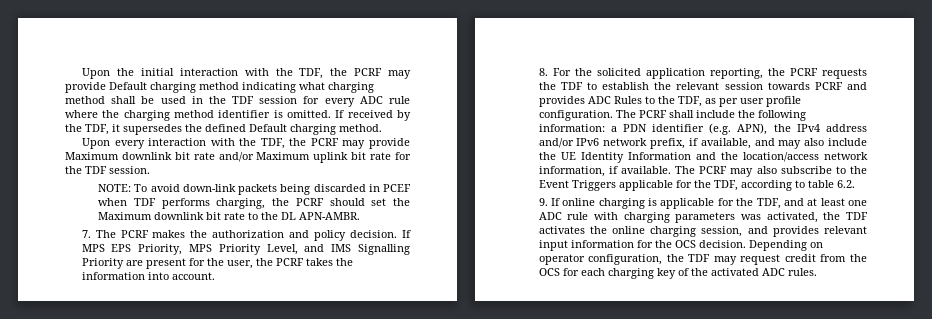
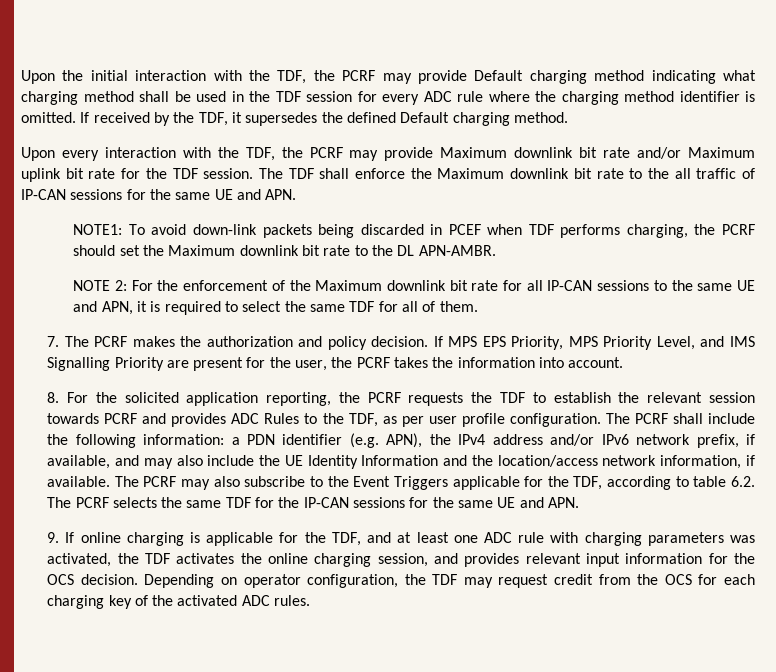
[98,184,132,192] // NOTE: -> [258,168,756,179] [21,189,297,200] [73,224,123,235] The TDF shall enforce the Maximum downlink bit rate to the all traffic of IP-CAN sessions for the same UE and APN. // NOTE1:
(361, 216) none -> [73,280,755,291] [73,301,478,315] // NOTE 2: For the enforcement of the Maximum downlink bit rate for all IP-CAN sessions to the same UE and APN, it is required to select the same TDF for all of them.
(855, 184) none -> [47,497,579,508] The PCRF selects the same TDF for the IP-CAN sessions for the same UE and APN.

